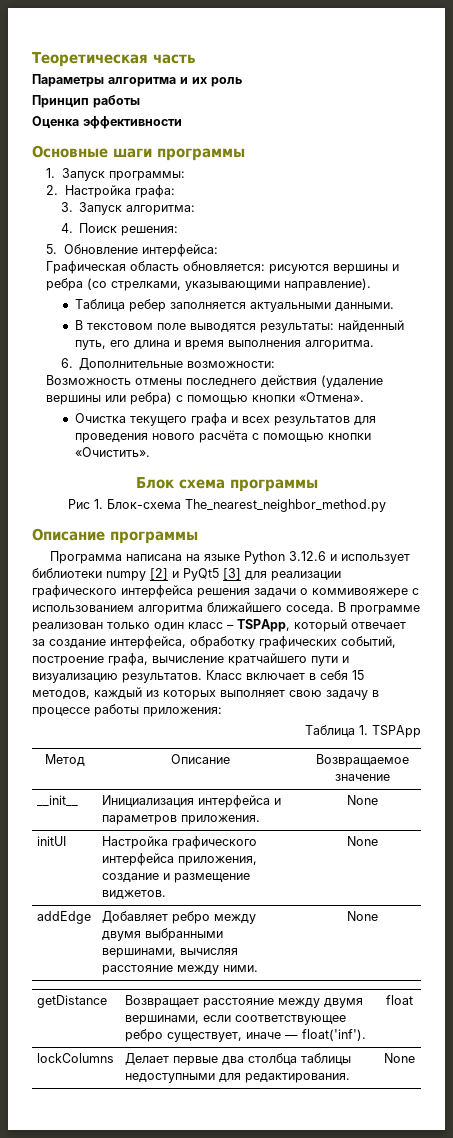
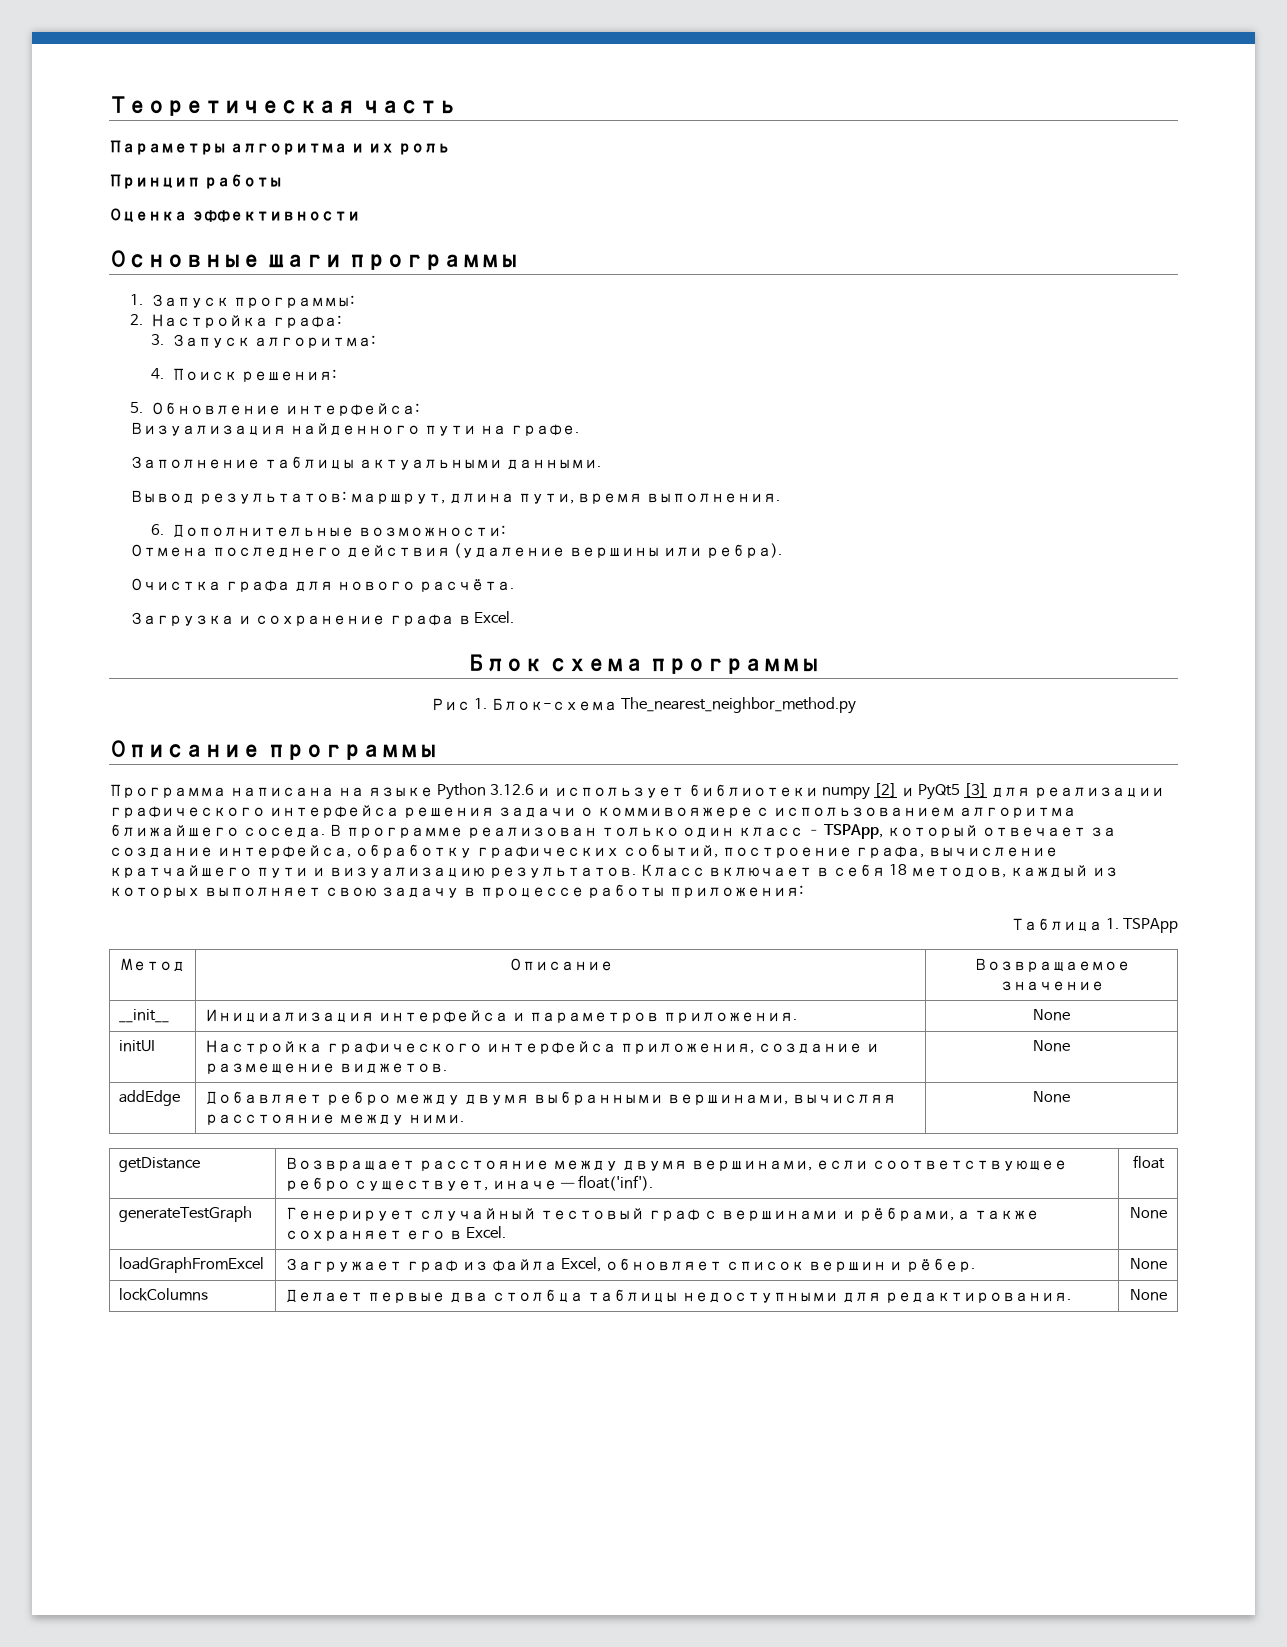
[46,261,400,274] [46,278,372,291] [74,299,394,312] [74,320,404,333] [74,340,374,350] Графическая область обновляется: рисуются вершины и ребра (со стрелками, указывающими направление). // Таблица ребер заполняется актуальными данными. // В текстовом поле выводятся результаты: найденный путь, его длина и время выполнения алгоритма. -> [129,422,579,436] [129,456,601,470] [129,490,781,504] Визуализация найденного пути на графе. // Заполнение таблицы актуальными данными. // Вывод результатов: маршрут, длина пути, время выполнения.
[46,375,183,385] Возможность отмены -> [129,544,208,557] Отмена
[130,392,365,405] [74,413,376,426] [74,430,371,443] [74,447,150,457] ребра) с помощью кнопки «Отмена». // Очистка текущего графа и всех результатов для проведения нового расчёта с помощью кнопки «Очистить». -> [706,543,783,558] [129,578,514,592] [129,611,515,626] ребра). // Очистка графа для нового расчёта. // Загрузка и сохранение графа в Excel.
[352,670,364,680] 15 -> [889,864,908,875] 18
(413, 1000) none -> [119,1206,253,1222] [285,1207,1040,1221] [285,1226,506,1241] [1129,1207,1167,1219] [119,1257,265,1273] [285,1257,976,1272] [1129,1258,1167,1270] // generateTestGraph | Генерирует случайный тестовый граф с вершинами и рёбрами, а также сохраняет его в Excel. | None // loadGraphFromExcel | Загружает граф из файла Excel, обновляет список вершин и рёбер. | None

